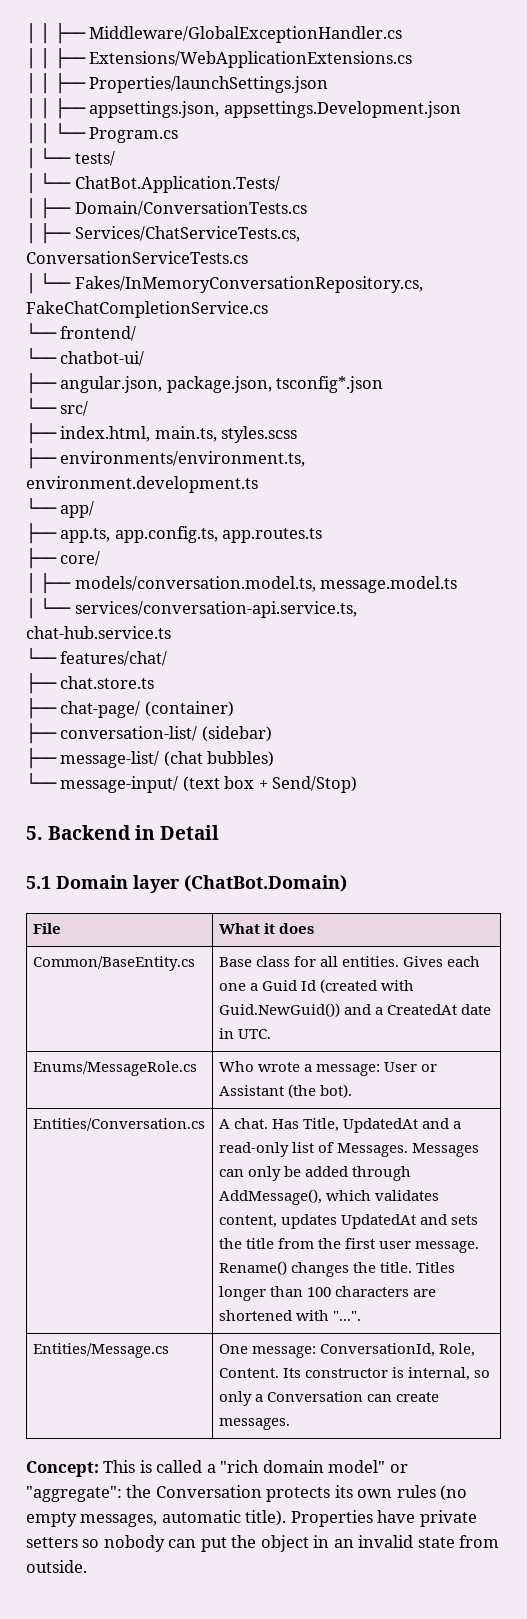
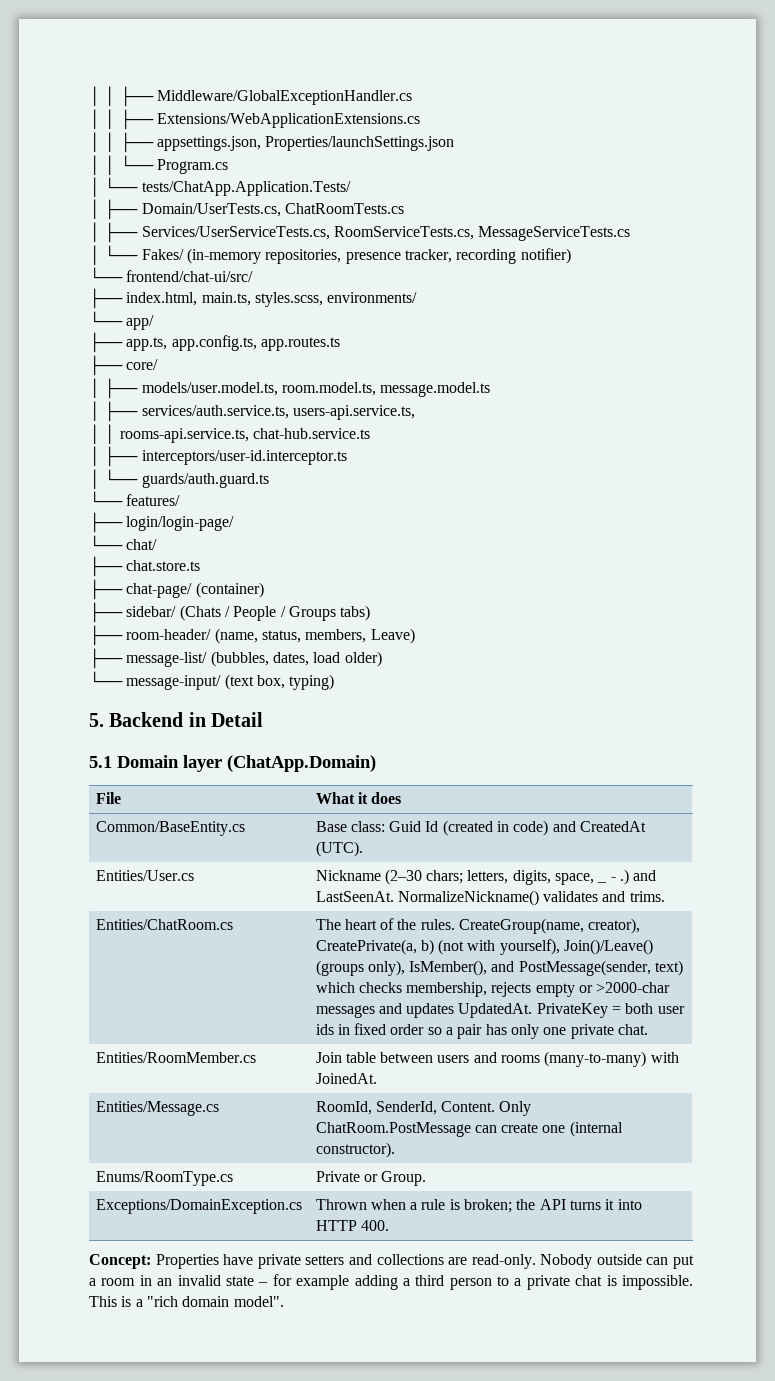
(86, 83) none -> [156,136,261,151] appsettings.json,
[26,98,461,119] // │ │ ├── appsettings.json, appsettings.Development.json -> (455, 143) none
[74,151,115,166] [26,173,280,194] [26,198,307,219] [26,223,300,244] [26,251,248,264] [26,273,423,294] [26,301,268,318] [26,323,137,341] [26,348,145,366] [26,373,384,394] [26,398,89,416] tests/ // │ └── ChatBot.Application.Tests/ // │ ├── Domain/ConversationTests.cs // │ ├── Services/ChatServiceTests.cs, ConversationServiceTests.cs // │ └── Fakes/InMemoryConversationRepository.cs, FakeChatCompletionService.cs // └── frontend/ // └── chatbot-ui/ // ├── angular.json, package.json, tsconfig*.json // └── src/ -> [141,181,351,196] [89,199,404,220] [89,222,631,243] [89,245,571,265] [89,267,254,282] tests/ChatApp.Application.Tests/ // │ ├── Domain/UserTests.cs, ChatRoomTests.cs // │ ├── Services/UserServiceTests.cs, RoomServiceTests.cs, MessageServiceTests.cs // │ └── Fakes/ (in-memory repositories, presence tracker, recording notifier) // └── frontend/chat-ui/src/
[221,426,298,443] [26,448,306,469] [26,476,258,493] styles.scss // ├── environments/environment.ts, environment.development.ts -> [254,292,418,307] styles.scss, environments/
[74,576,316,592] models/conversation.model.ts, -> [141,382,376,396] models/user.model.ts, room.model.ts,
[40,598,357,618] [26,626,171,639] [26,648,168,666] └── services/conversation-api.service.ts, chat-hub.service.ts // └── features/chat/ -> [104,401,415,422] [89,424,370,444] [89,446,347,467] [89,469,269,489] [89,491,181,506] [89,512,235,533] [89,535,158,550] ├── services/auth.service.ts, users-api.service.ts, // │ │ rooms-api.service.ts, chat-hub.service.ts // │ ├── interceptors/user-id.interceptor.ts // │ └── guards/auth.guard.ts // └── features/ // ├── login/login-page/ // └── chat/
[60,726,272,742] [26,748,275,769] conversation-list/ (sidebar) // ├── message-list/ (chat bubbles) -> [126,605,371,621] [89,625,415,646] [89,648,382,669] sidebar/ (Chats / People / Groups tabs) // ├── room-header/ (name, status, members, Leave) // ├── message-list/ (bubbles, dates, load older)
[224,776,358,793] box + Send/Stop) -> [256,674,335,690] box, typing)
[184,875,347,892] (ChatBot.Domain) -> [227,755,376,772] (ChatApp.Domain)
[255,956,480,967] [218,979,414,993] [218,1003,491,1017] [218,1028,271,1039] [32,1061,197,1076] [218,1061,437,1076] [218,1084,352,1098] [32,1118,205,1131] [218,1118,461,1133] [218,1142,479,1157] [218,1166,411,1181] [218,1189,439,1205] [218,1214,478,1229] [218,1238,479,1253] [218,1261,455,1277] [218,1286,436,1301] [218,1310,361,1321] [32,1343,169,1358] [218,1343,475,1358] [218,1367,490,1381] [218,1391,439,1406] [218,1418,290,1430] [26,1460,408,1477] [26,1485,468,1502] [26,1510,477,1527] [26,1535,500,1552] [26,1560,87,1573] class for all entities. Gives each one a Guid Id (created with Guid.NewGuid()) and a CreatedAt date in UTC. // Enums/MessageRole.cs | Who wrote a message: User or Assistant (the bot). // Entities/Conversation.cs | A chat. Has Title, UpdatedAt and a read-only list of Messages. Messages can only be added through AddMessage(), which validates content, updates UpdatedAt and sets the title from the first user message. Rename() changes the title. Titles longer than 100 characters are shortened with "...". // Entities/Message.cs | One message: ConversationId, Role, Content. Its constructor is internal, so only a Conversation can create messages. // Concept: This is called a "rich domain model" or "aggregate": the Conversation protects its own rules (no empty messages, automatic title). Properties have private setters so nobody can put the object in an invalid state from outside. -> [350,820,647,836] [315,841,363,857] [95,870,194,881] [315,869,608,885] [610,869,657,885] [315,890,665,906] [95,919,233,930] [315,918,641,934] [315,939,654,955] [315,960,684,976] [315,982,671,997] [315,1003,685,1018] [315,1023,649,1039] [95,1052,256,1063] [315,1051,679,1067] [315,1073,377,1084] [95,1101,219,1116] [315,1101,532,1116] [315,1121,623,1137] [315,1142,395,1158] [95,1171,233,1186] [315,1171,427,1186] [95,1199,302,1214] [315,1199,642,1213] [315,1220,389,1231] [89,1254,694,1269] [89,1274,694,1290] [89,1296,284,1307] class: Guid Id (created in code) and CreatedAt (UTC). // Entities/User.cs | Nickname (2–30 chars; letters, digits, space, _ - .) and LastSeenAt. NormalizeNickname() validates and trims. // Entities/ChatRoom.cs | The heart of the rules. CreateGroup(name, creator), CreatePrivate(a, b) (not with yourself), Join()/Leave() (groups only), IsMember(), and PostMessage(sender, text) which checks membership, rejects empty or >2000-char messages and updates UpdatedAt. PrivateKey = both user ids in fixed order so a pair has only one private chat. // Entities/RoomMember.cs | Join table between users and rooms (many-to-many) with JoinedAt. // Entities/Message.cs | RoomId, SenderId, Content. Only ChatRoom.PostMessage can create one (internal constructor). // Enums/RoomType.cs | Private or Group. // Exceptions/DomainException.cs | Thrown when a rule is broken; the API turns it into HTTP 400. // Concept: Properties have private setters and collections are read-only. Nobody outside can put a room in an invalid state – for example adding a third person to a private chat is impossible. This is a "rich domain model".

